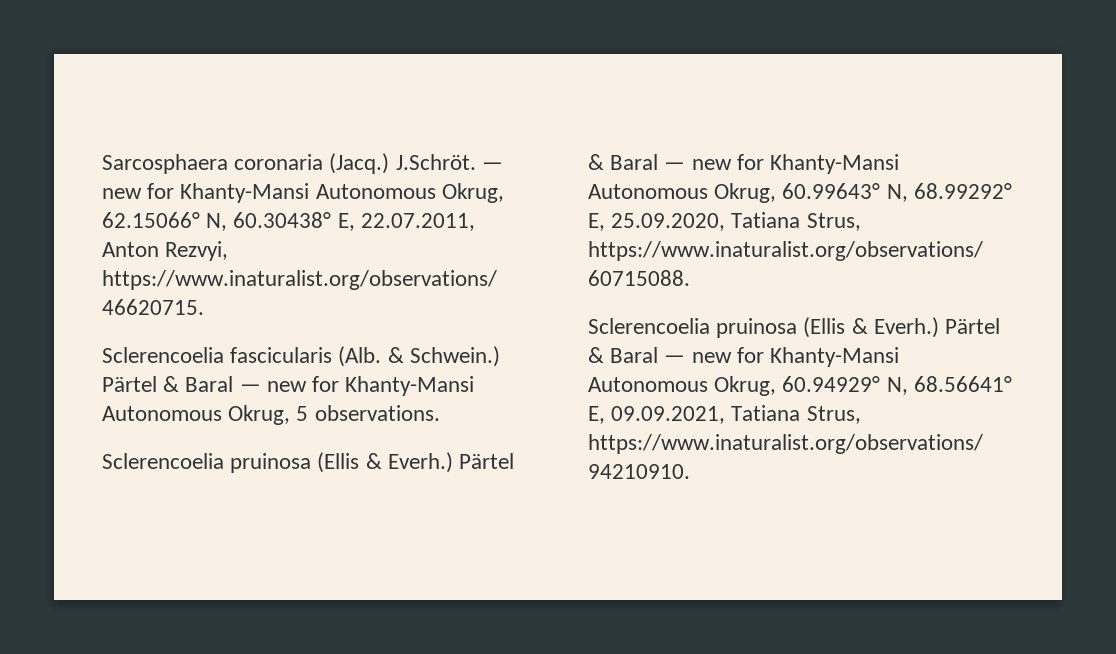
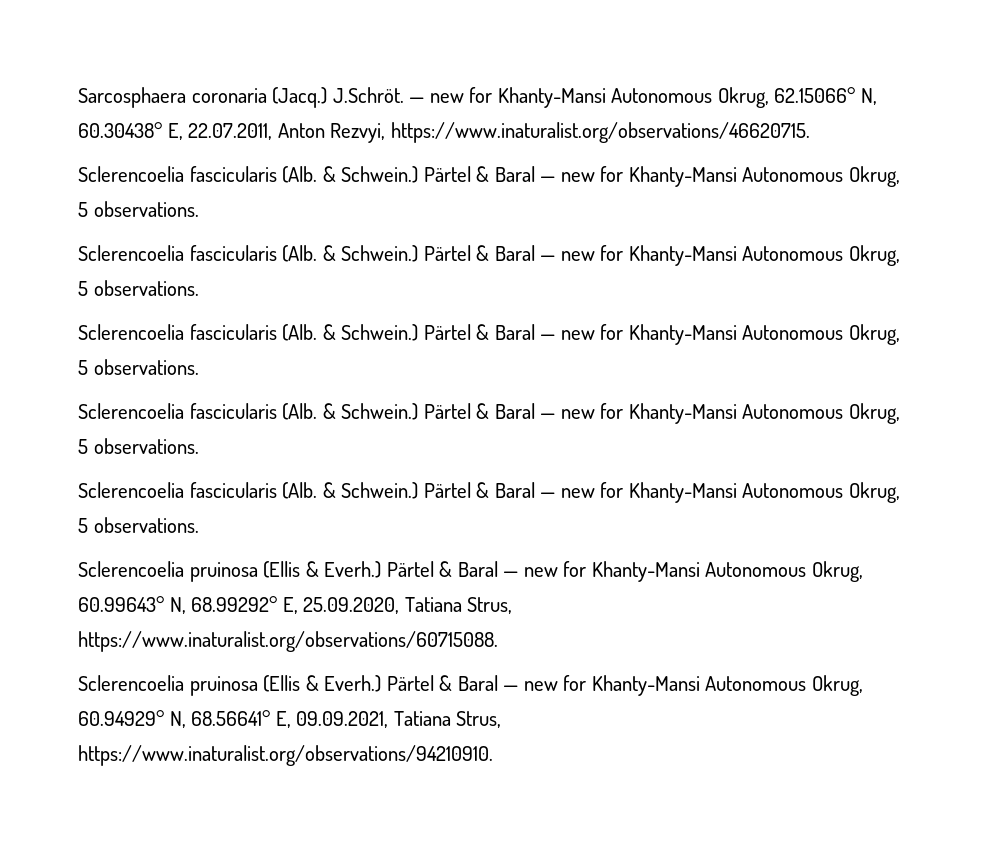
(440, 413) none -> [78,245,900,266] [78,280,199,296] [78,324,900,345] [78,359,199,375] [78,403,900,424] [78,438,199,454] [78,482,900,503] [78,517,199,533] // Sclerencoelia fascicularis (Alb. & Schwein.) Pärtel & Baral — new for Khanty-Mansi Autonomous Okrug, 5 observations. // Sclerencoelia fascicularis (Alb. & Schwein.) Pärtel & Baral — new for Khanty-Mansi Autonomous Okrug, 5 observations. // Sclerencoelia fascicularis (Alb. & Schwein.) Pärtel & Baral — new for Khanty-Mansi Autonomous Okrug, 5 observations. // Sclerencoelia fascicularis (Alb. & Schwein.) Pärtel & Baral — new for Khanty-Mansi Autonomous Okrug, 5 observations.

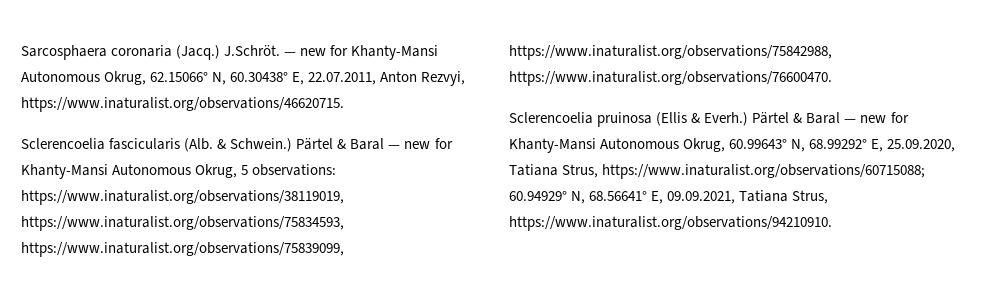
[93,201,199,217] [78,245,900,266] [78,280,199,296] [78,324,900,345] [78,359,199,375] [78,403,900,424] [78,438,199,454] [78,482,900,503] [78,517,199,533] observations. // Sclerencoelia fascicularis (Alb. & Schwein.) Pärtel & Baral — new for Khanty-Mansi Autonomous Okrug, 5 observations. // Sclerencoelia fascicularis (Alb. & Schwein.) Pärtel & Baral — new for Khanty-Mansi Autonomous Okrug, 5 observations. // Sclerencoelia fascicularis (Alb. & Schwein.) Pärtel & Baral — new for Khanty-Mansi Autonomous Okrug, 5 observations. // Sclerencoelia fascicularis (Alb. & Schwein.) Pärtel & Baral — new for Khanty-Mansi Autonomous Okrug, 5 observations. -> [252,164,337,176] [21,190,344,205] [21,216,344,231] [21,242,344,257] [509,45,832,60] [509,71,832,86] observations: https://www.inaturalist.org/observations/38119019, https://www.inaturalist.org/observations/75834593, https://www.inaturalist.org/observations/75839099, https://www.inaturalist.org/observations/75842988, https://www.inaturalist.org/observations/76600470.
[78,631,498,652] [78,675,863,696] https://www.inaturalist.org/observations/60715088. // Sclerencoelia pruinosa (Ellis & Everh.) Pärtel & Baral — new for Khanty-Mansi Autonomous Okrug, -> [602,164,926,179] https://www.inaturalist.org/observations/60715088;

